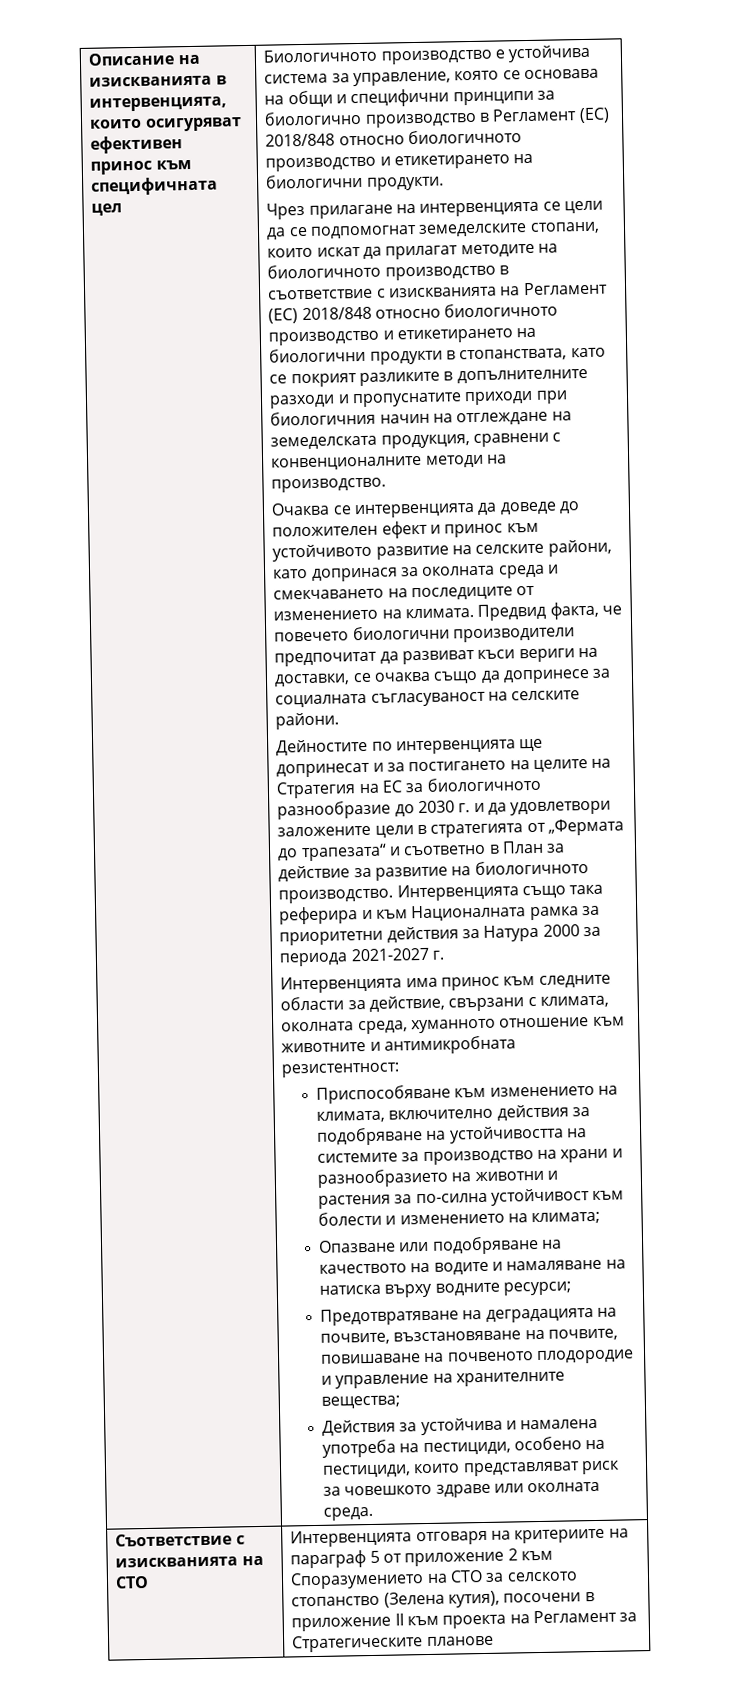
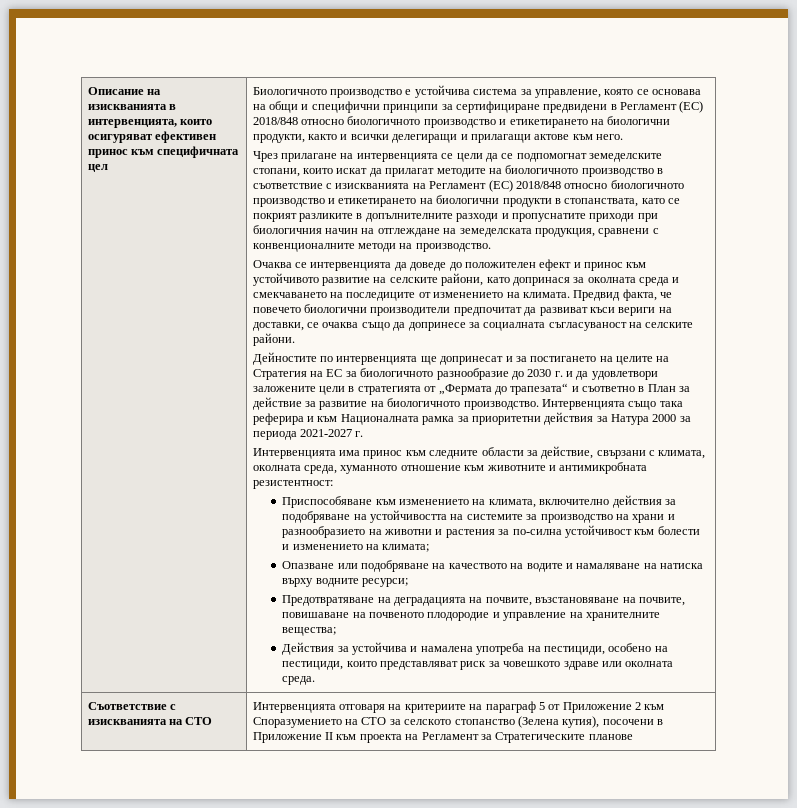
[264,110,477,128] биологично производство -> [455,101,608,113] сертифициране предвидени
[366,176,444,191] продукти. -> [252,134,624,143] продукти, както и всички делегиращи и прилагащи актове към него.
[404,1551,505,1567] приложение -> [562,702,632,713] Приложение
[291,1616,392,1632] приложение -> [252,732,322,743] Приложение

